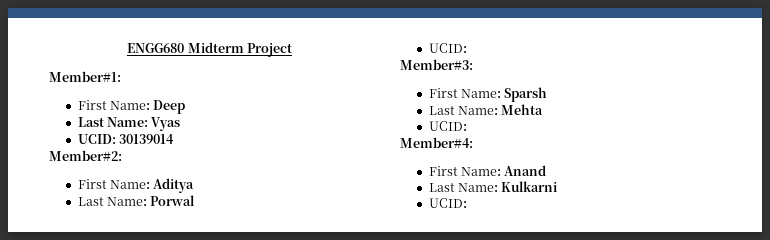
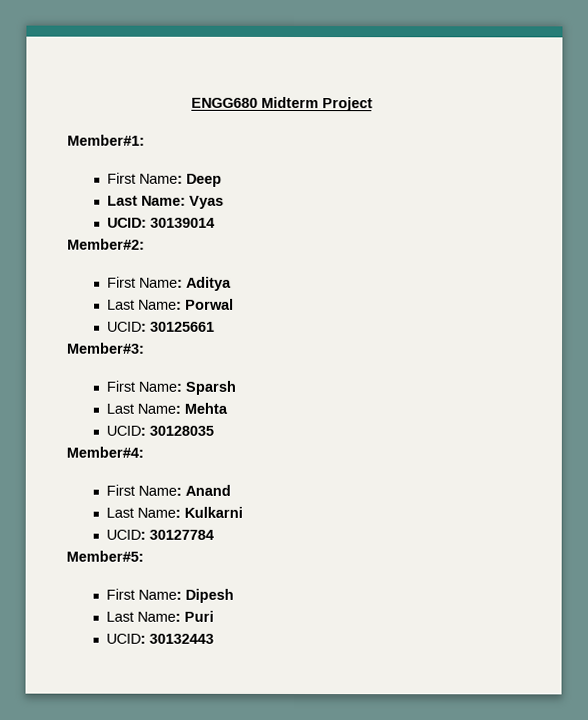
(467, 48) none -> [149,321,215,332] 30125661
(467, 126) none -> [148,425,214,436] 30128035
(467, 203) none -> [148,529,214,540] [66,550,144,562] [105,588,234,603] [105,610,214,622] [105,633,214,644] 30127784 // Member#5: // First Name: Dipesh // Last Name: Puri // UCID: 30132443

